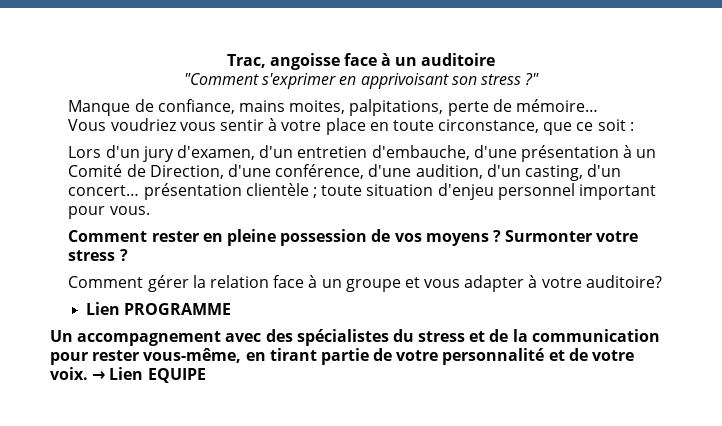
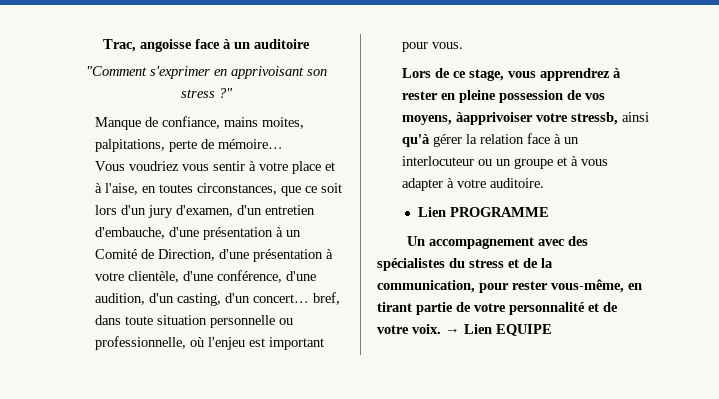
[369,119,540,133] en toute circonstance, -> [324,162,335,171] [94,183,277,195] et à l'aise, en toutes circonstances,
[629,122,634,131] [68,146,102,158] : // Lors -> [94,205,117,215] lors
(272, 170) none -> [252,249,333,262] [94,271,213,283] présentation à votre clientèle, d'une
[143,183,656,200] [68,206,150,219] [68,230,148,242] présentation clientèle ; toute situation d'enjeu personnel important pour vous. // Comment -> [312,292,340,305] [94,315,293,328] [94,336,324,350] [401,42,463,52] [401,68,621,81] bref, dans toute situation personnelle ou professionnelle, où l'enjeu est important pour vous. // Lors de ce stage, vous apprendrez à
[425,230,639,246] [68,249,128,261] [68,276,144,288] moyens ? Surmonter votre stress ? // Comment -> [401,112,649,125] [401,134,430,147] moyens, àapprivoiser votre stressb, ainsi qu'à
(342, 283) none -> [401,156,511,166] interlocuteur ou un
(420, 282) none -> [570,156,578,166] à
[585,275,662,288] auditoire? -> [489,178,544,188] auditoire.
[531,329,660,342] communication -> [377,280,475,293] communication,

